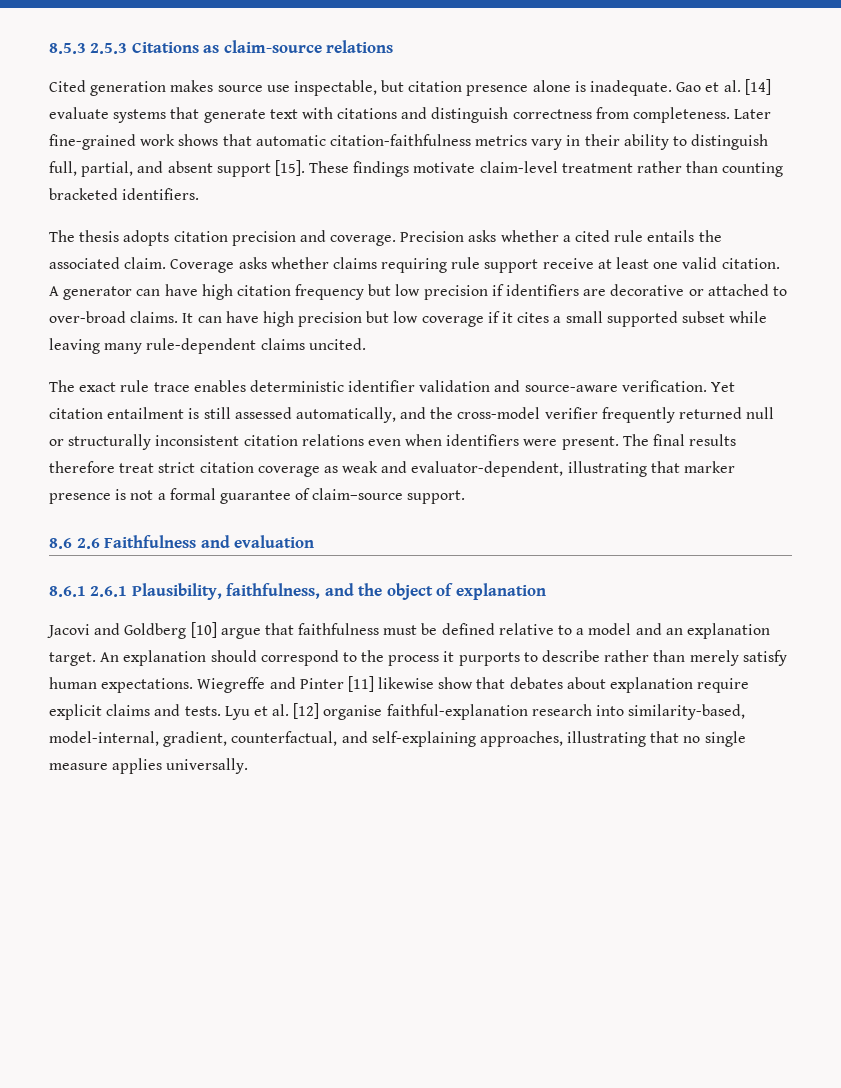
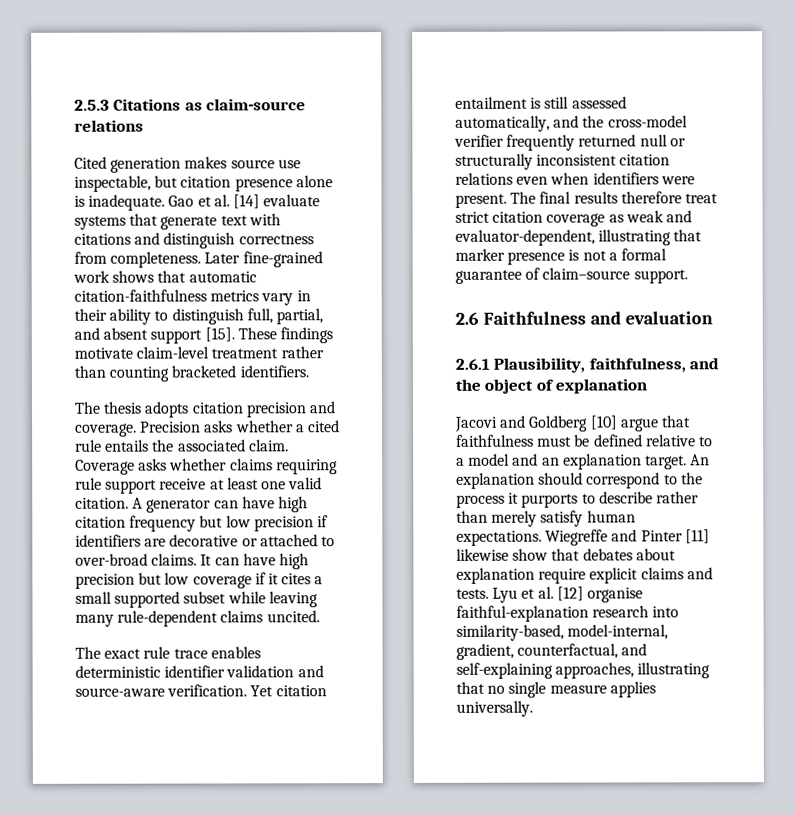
[49,43,86,54] 8.5.3 -> (74, 105) none
[49,538,72,549] 8.6 -> (688, 276) none
[49,586,86,597] 8.6.1 -> (713, 318) none

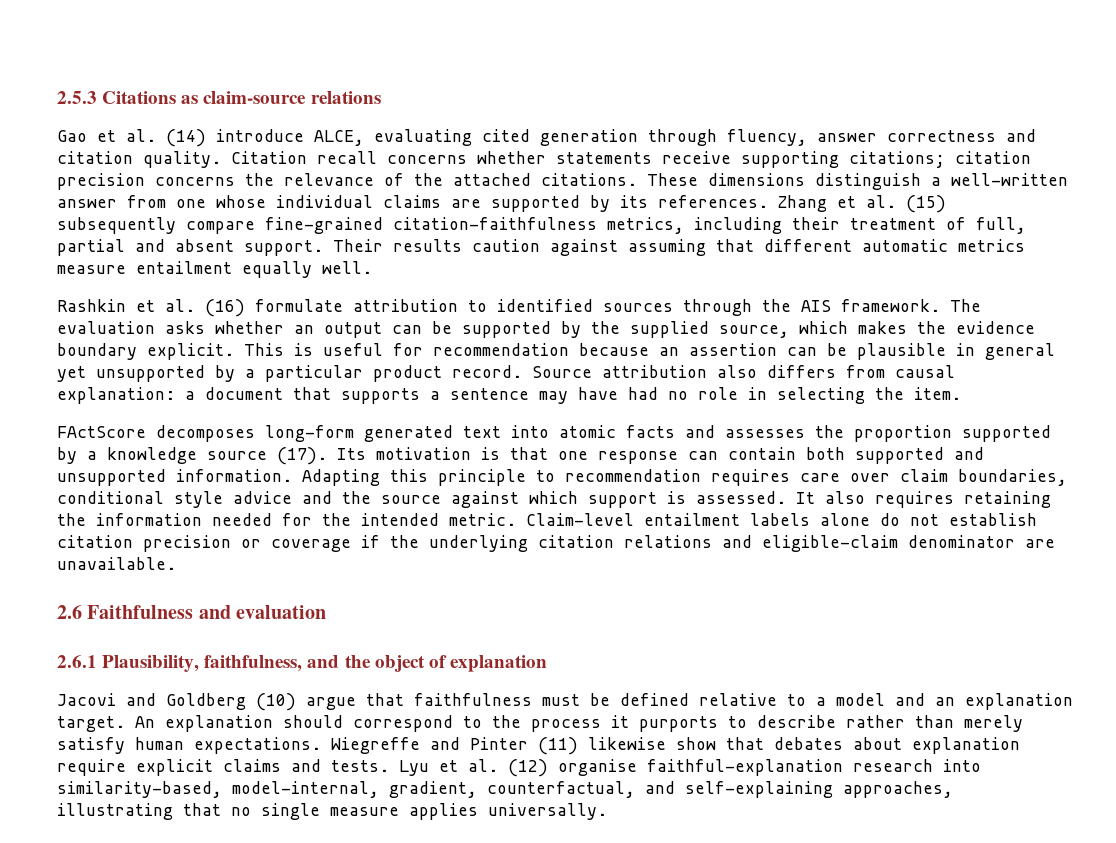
[74,156,301,173] [74,175,333,192] [74,194,321,211] [74,213,281,230] [74,232,314,249] [74,251,323,268] [73,270,257,283] [74,289,311,306] [74,308,323,325] [74,327,333,344] [74,346,324,359] [74,365,309,382] [74,401,336,418] [75,420,340,437] [75,439,289,452] [75,458,338,475] [75,477,323,494] [75,496,308,513] [75,515,328,532] [75,534,335,547] [75,553,309,570] [75,572,324,589] [75,591,318,608] [75,610,320,627] [75,646,261,659] [75,665,324,678] [75,684,327,697] [455,96,627,109] [455,115,688,132] [454,134,686,151] [455,153,671,170] [455,172,695,185] [455,191,718,208] [455,210,692,227] [455,229,703,246] [455,248,667,265] [455,267,688,284] Cited generation makes source use inspectable, but citation presence alone is inadequate. Gao et al. [14] evaluate systems that generate text with citations and distinguish correctness from completeness. Later fine-grained work shows that automatic citation-faithfulness metrics vary in their ability to distinguish full, partial, and absent support [15]. These findings motivate claim-level treatment rather than counting bracketed identifiers. // The thesis adopts citation precision and coverage. Precision asks whether a cited rule entails the associated claim. Coverage asks whether claims requiring rule support receive at least one valid citation. A generator can have high citation frequency but low precision if identifiers are decorative or attached to over-broad claims. It can have high precision but low coverage if it cites a small supported subset while leaving many rule-dependent claims uncited. // The exact rule trace enables deterministic identifier validation and source-aware verification. Yet citation entailment is still assessed automatically, and the cross-model verifier frequently returned null or structurally inconsistent citation relations even when identifiers were present. The final results therefore treat strict citation coverage as weak and evaluator-dependent, illustrating that marker presence is not a formal guarantee of claim–source support. -> [57,129,1036,147] [57,151,1031,168] [57,173,1068,190] [57,195,946,213] [57,217,1026,234] [57,239,1025,256] [57,261,372,278] [57,299,981,317] [57,321,1035,338] [57,343,1055,360] [57,365,955,382] [57,387,961,404] [57,425,1051,442] [57,447,984,465] [57,469,1067,486] [57,491,1051,508] [57,513,1037,526] [57,535,1055,552] [57,557,176,570] Gao et al. (14) introduce ALCE, evaluating cited generation through fluency, answer correctness and citation quality. Citation recall concerns whether statements receive supporting citations; citation precision concerns the relevance of the attached citations. These dimensions distinguish a well-written answer from one whose individual claims are supported by its references. Zhang et al. (15) subsequently compare fine-grained citation-faithfulness metrics, including their treatment of full, partial and absent support. Their results caution against assuming that different automatic metrics measure entailment equally well. // Rashkin et al. (16) formulate attribution to identified sources through the AIS framework. The evaluation asks whether an output can be supported by the supplied source, which makes the evidence boundary explicit. This is useful for recommendation because an assertion can be plausible in general yet unsupported by a particular product record. Source attribution also differs from causal explanation: a document that supports a sentence may have had no role in selecting the item. // FActScore decomposes long-form generated text into atomic facts and assesses the proportion supported by a knowledge source (17). Its motivation is that one response can contain both supported and unsupported information. Adapting this principle to recommendation requires care over claim boundaries, conditional style advice and the source against which support is assessed. It also requires retaining the information needed for the intended metric. Claim-level entailment labels alone do not establish citation precision or coverage if the underlying citation relations and eligible-claim denominator are unavailable.
[590,415,618,430] [10] -> [256,693,296,711] (10)
[684,529,710,544] [11] -> [538,737,578,755] (11)
[556,586,584,601] [12] -> [508,759,548,777] (12)

